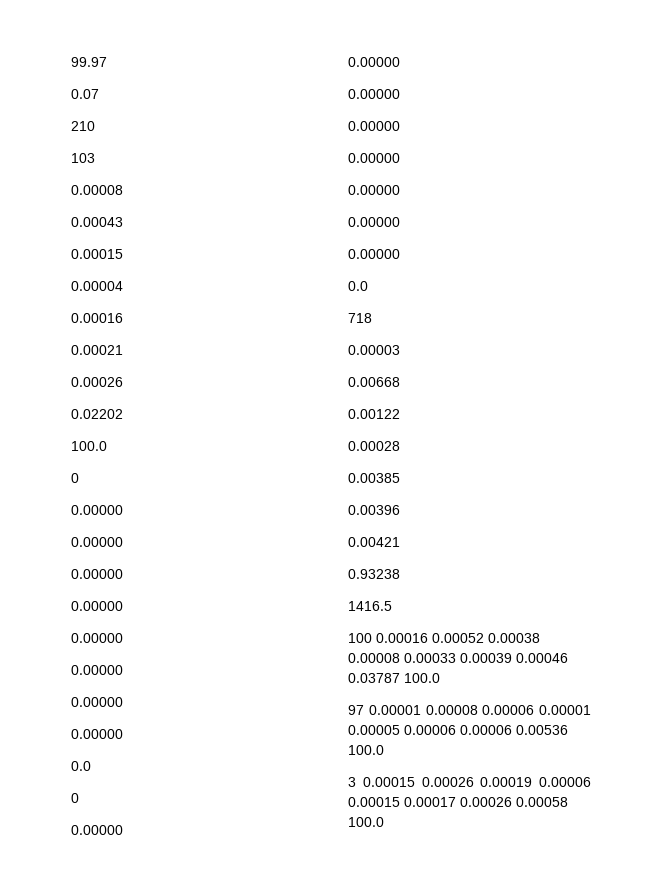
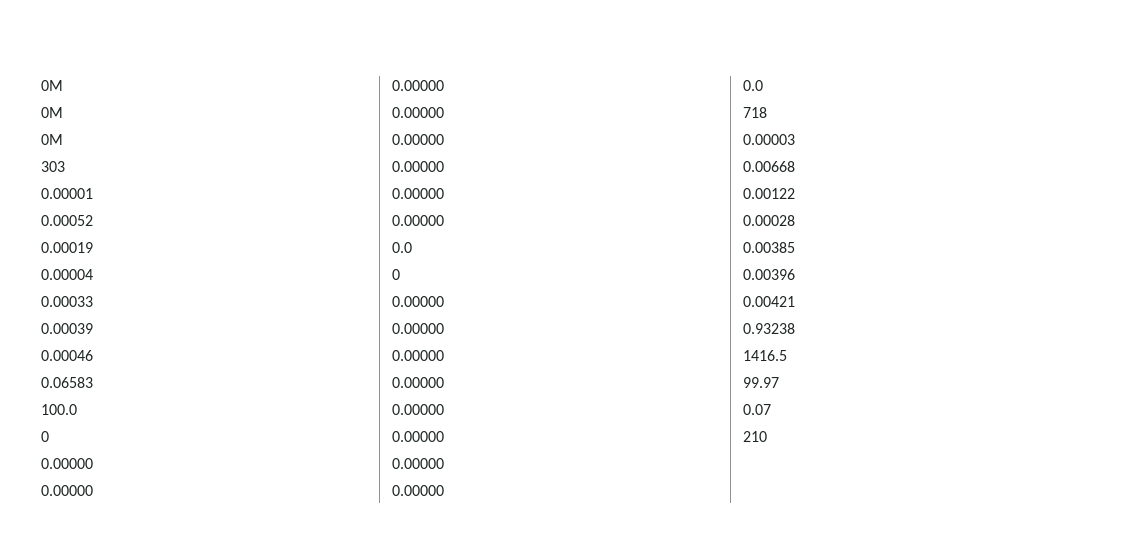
[71,57,107,67] [71,89,99,99] [71,121,95,131] [71,153,95,163] [71,185,123,195] [71,217,123,227] [71,249,123,259] [71,281,123,291] [71,313,123,323] [71,345,123,355] [71,377,123,387] [71,409,123,419] 99.97 // 0.07 // 210 // 103 // 0.00008 // 0.00043 // 0.00015 // 0.00004 // 0.00016 // 0.00021 // 0.00026 // 0.02202 -> [41,80,63,91] [41,107,63,118] [41,134,63,145] [41,161,65,172] [41,188,93,199] [41,215,93,226] [41,242,93,253] [41,269,93,280] [41,296,93,307] [41,323,93,334] [41,350,93,361] [41,377,93,388] 0M // 0M // 0M // 303 // 0.00001 // 0.00052 // 0.00019 // 0.00004 // 0.00033 // 0.00039 // 0.00046 // 0.06583
[348,633,540,643] [348,653,568,663] [348,673,440,683] [348,705,591,715] [348,725,568,735] [348,745,384,755] [348,777,591,787] [348,797,568,807] [348,817,384,827] 100 0.00016 0.00052 0.00038 0.00008 0.00033 0.00039 0.00046 0.03787 100.0 // 97 0.00001 0.00008 0.00006 0.00001 0.00005 0.00006 0.00006 0.00536 100.0 // 3 0.00015 0.00026 0.00019 0.00006 0.00015 0.00017 0.00026 0.00058 100.0 -> [743,377,779,388] [743,404,771,415] [743,431,767,442] 99.97 // 0.07 // 210

